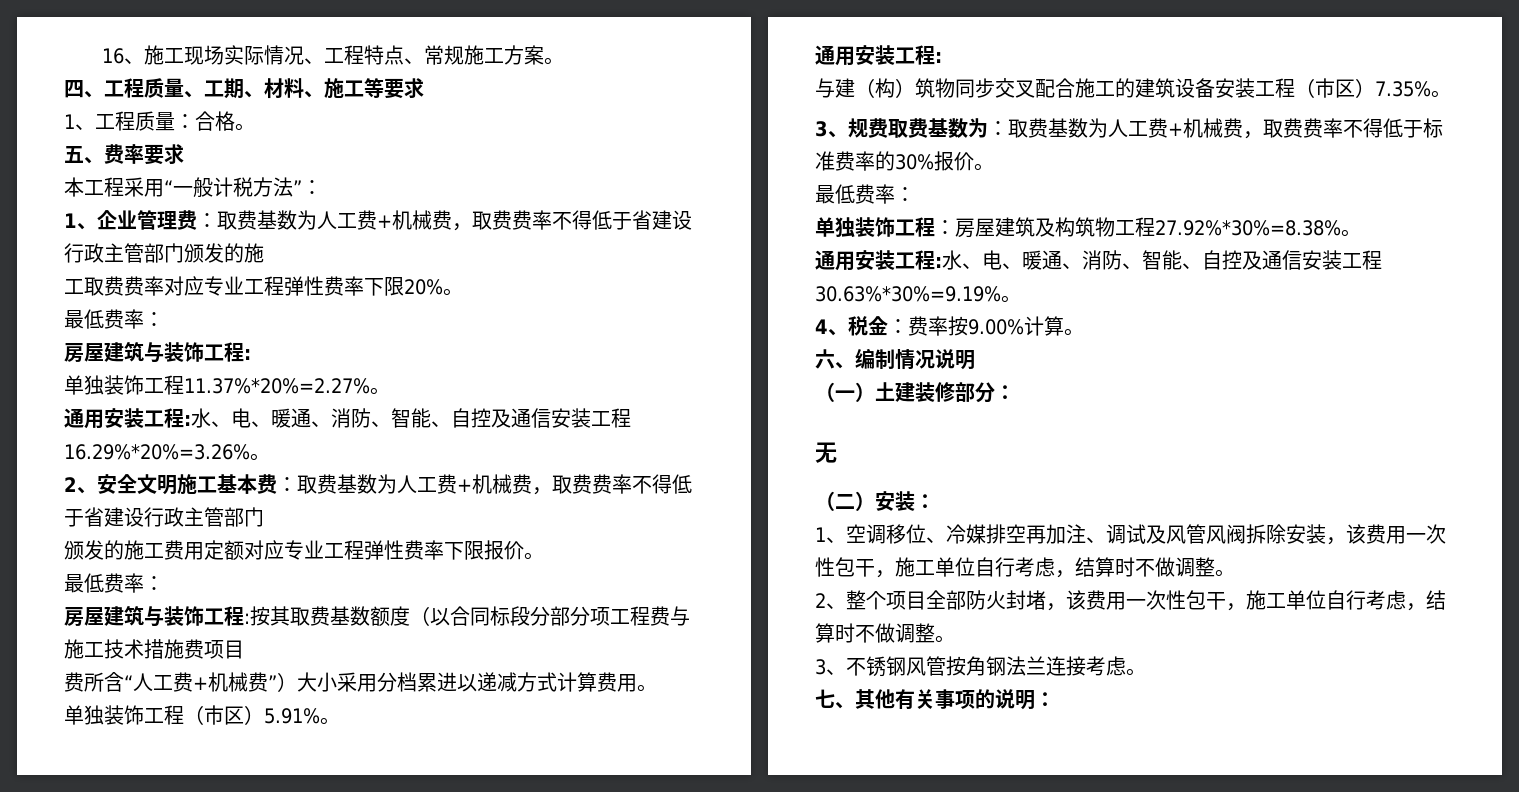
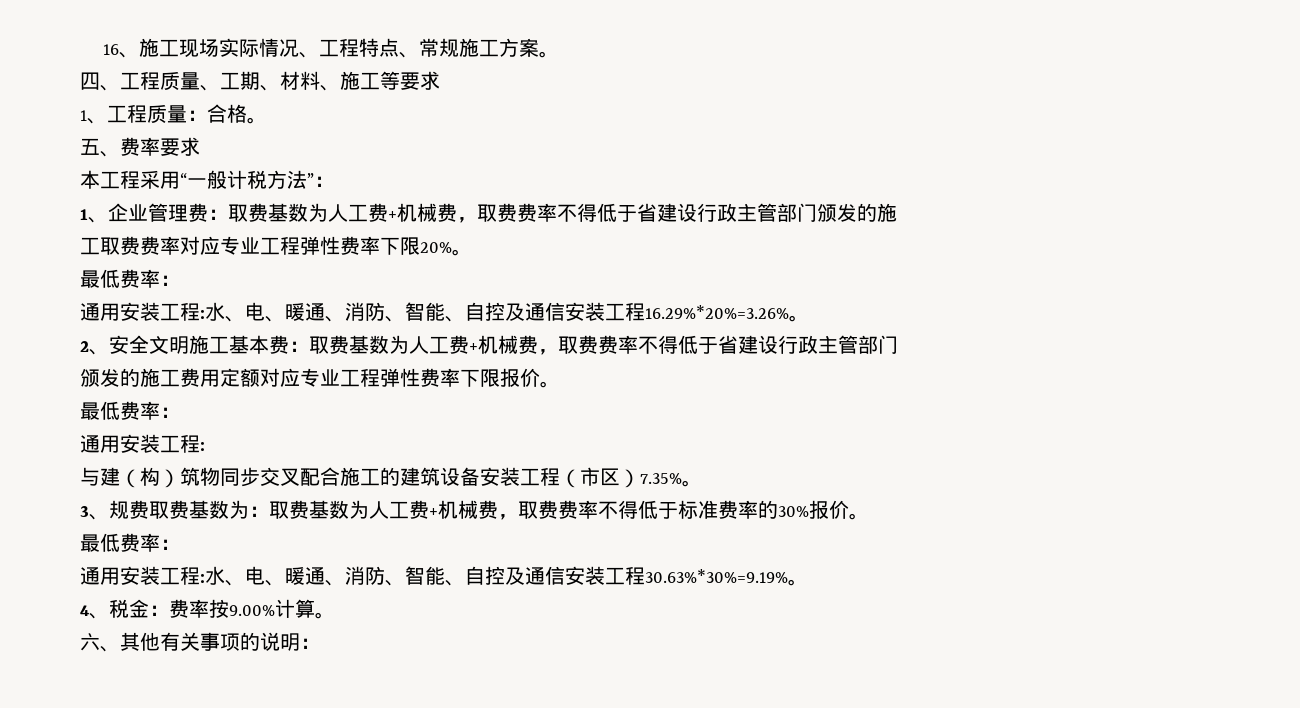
[64,341,251,363] [64,375,390,395] // 房屋建筑与装饰工程: // 单独装饰工程11.37%*20%=2.27%。 -> (180, 280) none
[64,605,690,627] [64,639,244,659] [64,672,657,692] [64,705,340,725] // 房屋建筑与装饰工程:按其取费基数额度（以合同标段分部分项工程费与施工技术措施费项目 // 费所含“人工费+机械费”）大小采用分档累进以递减方式计算费用。 // 单独装饰工程（市区）5.91%。 -> (180, 412) none
[815,217,1361,238] // 单独装饰工程：房屋建筑及构筑物工程27.92%*30%=8.38%。 -> (180, 544) none
[855,348,975,370] [815,382,1015,403] [815,442,837,463] [815,491,935,511] [815,524,1446,545] [815,557,1235,578] [815,590,1446,611] [815,623,955,643] [815,656,1146,677] [815,689,855,709] 编制情况说明 // （一）土建装修部分： // 无 // （二）安装： // 1、空调移位、冷媒排空再加注、调试及风管风阀拆除安装，该费用一次性包干，施工单位自行考虑，结算时不做调整。 // 2、整个项目全部防火封堵，该费用一次性包干，施工单位自行考虑，结算时不做调整。 // 3、不锈钢风管按角钢法兰连接考虑。 // 七、 -> (120, 649) none

